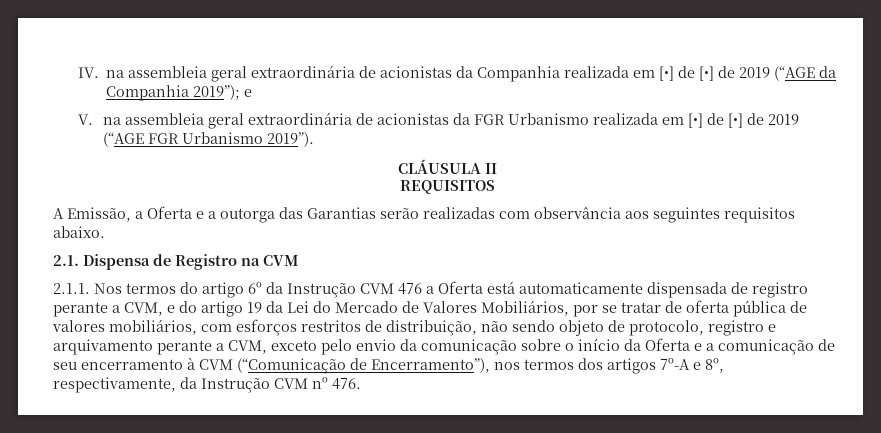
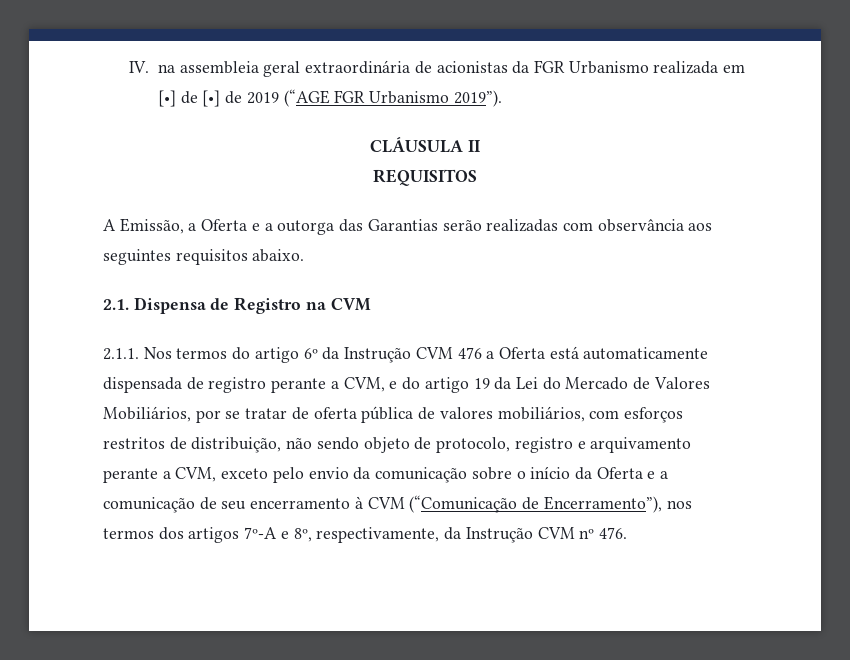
[477,66,837,82] [106,85,253,101] [78,112,471,129] Companhia realizada em [•] de [•] de 2019 (“AGE da Companhia 2019”); e // V. na assembleia geral extraordinária de acionistas da -> (530, 67) none

